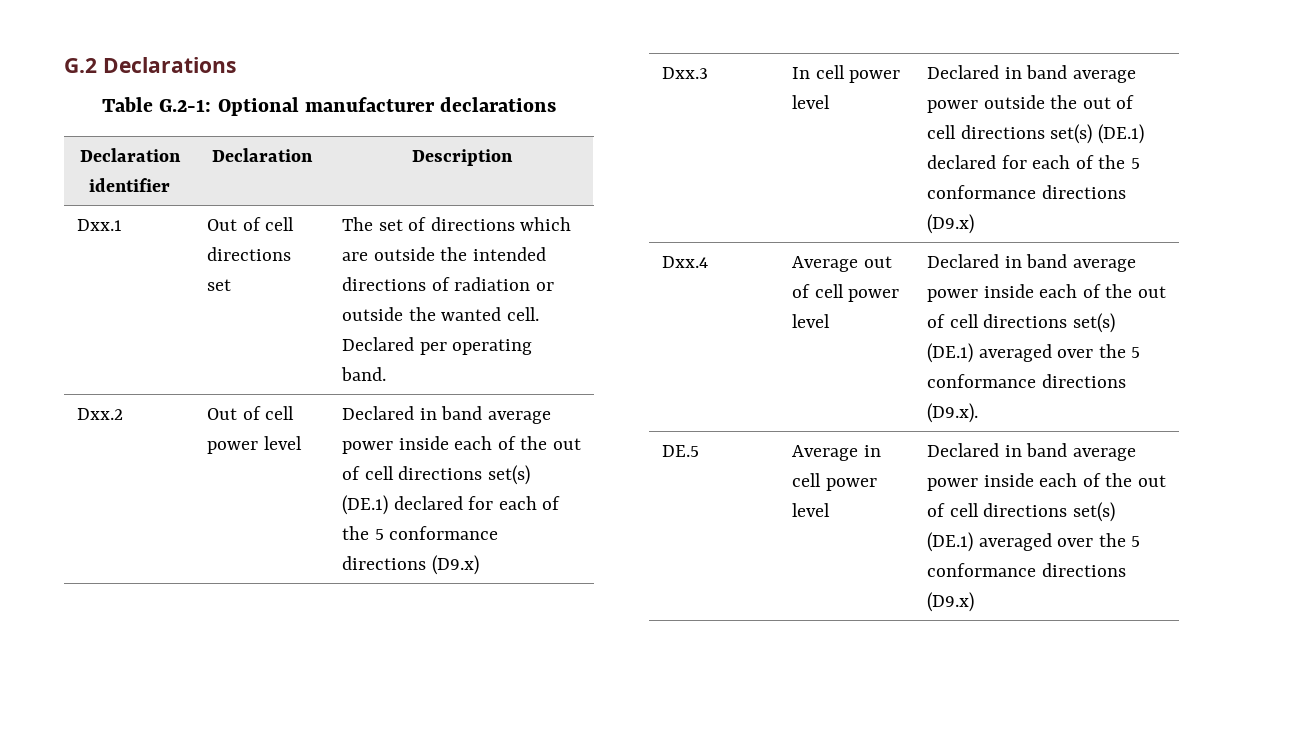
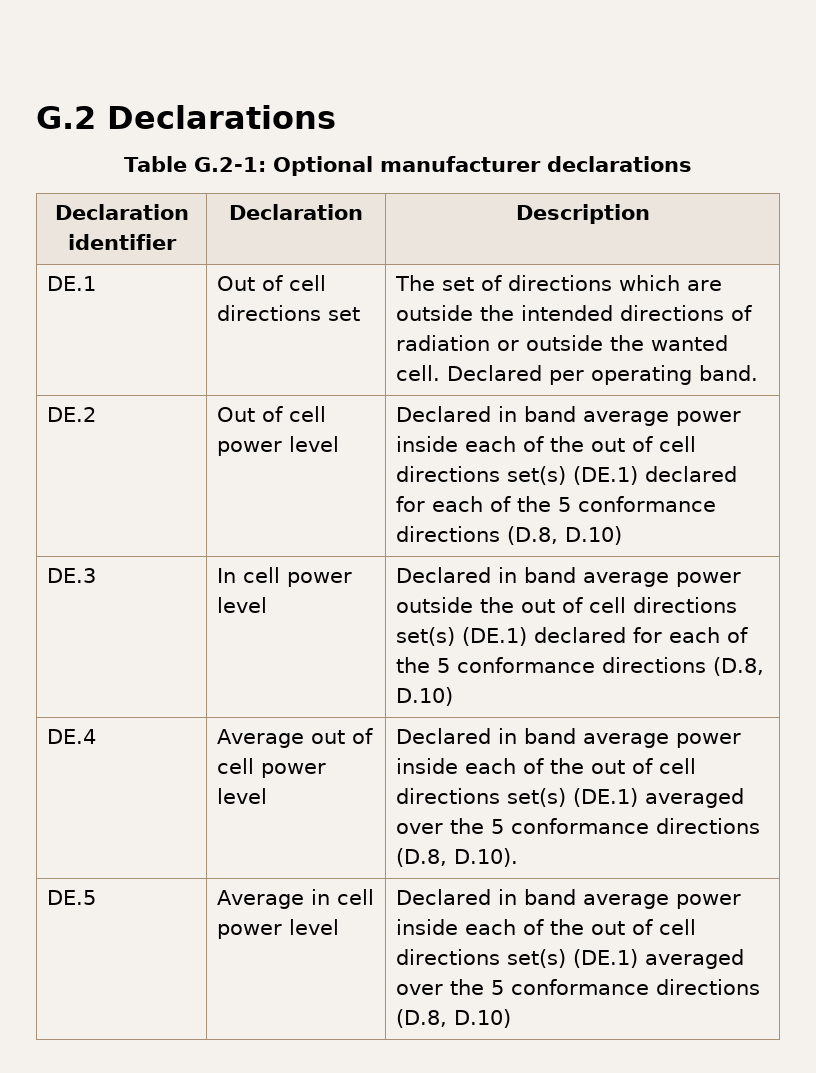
[77,219,123,231] Dxx.1 -> [47,276,97,291] DE.1
[77,408,124,420] Dxx.2 -> [47,407,97,422] DE.2
[431,555,479,575] [662,67,709,79] (D9.x) // Dxx.3 -> [507,526,623,545] [47,568,97,583] (D.8, D.10) // DE.3
[927,214,975,234] [662,256,709,268] (D9.x) // Dxx.4 -> [713,657,765,676] [396,687,454,706] [47,729,97,744] (D.8, D.10) // DE.4
[927,403,979,423] (D9.x). -> [396,848,519,867] (D.8, D.10).
[927,592,975,612] (D9.x) -> [396,1009,512,1028] (D.8, D.10)

